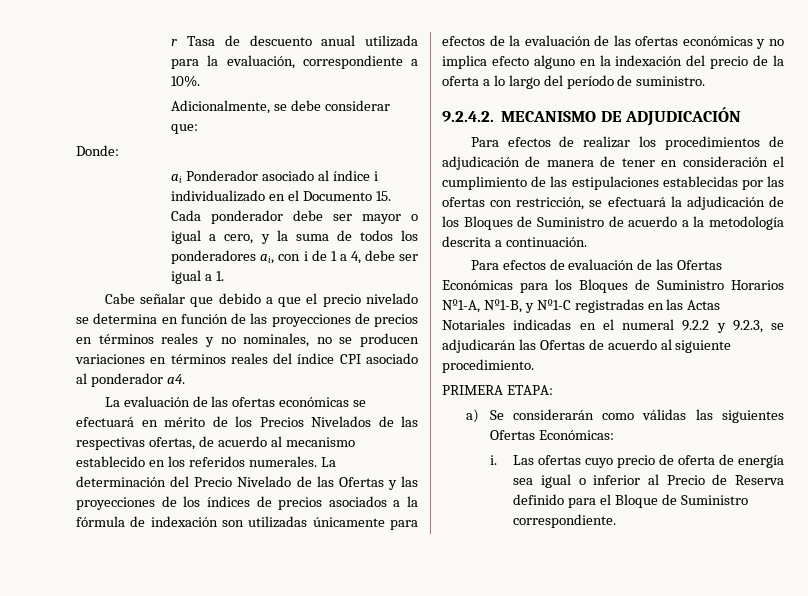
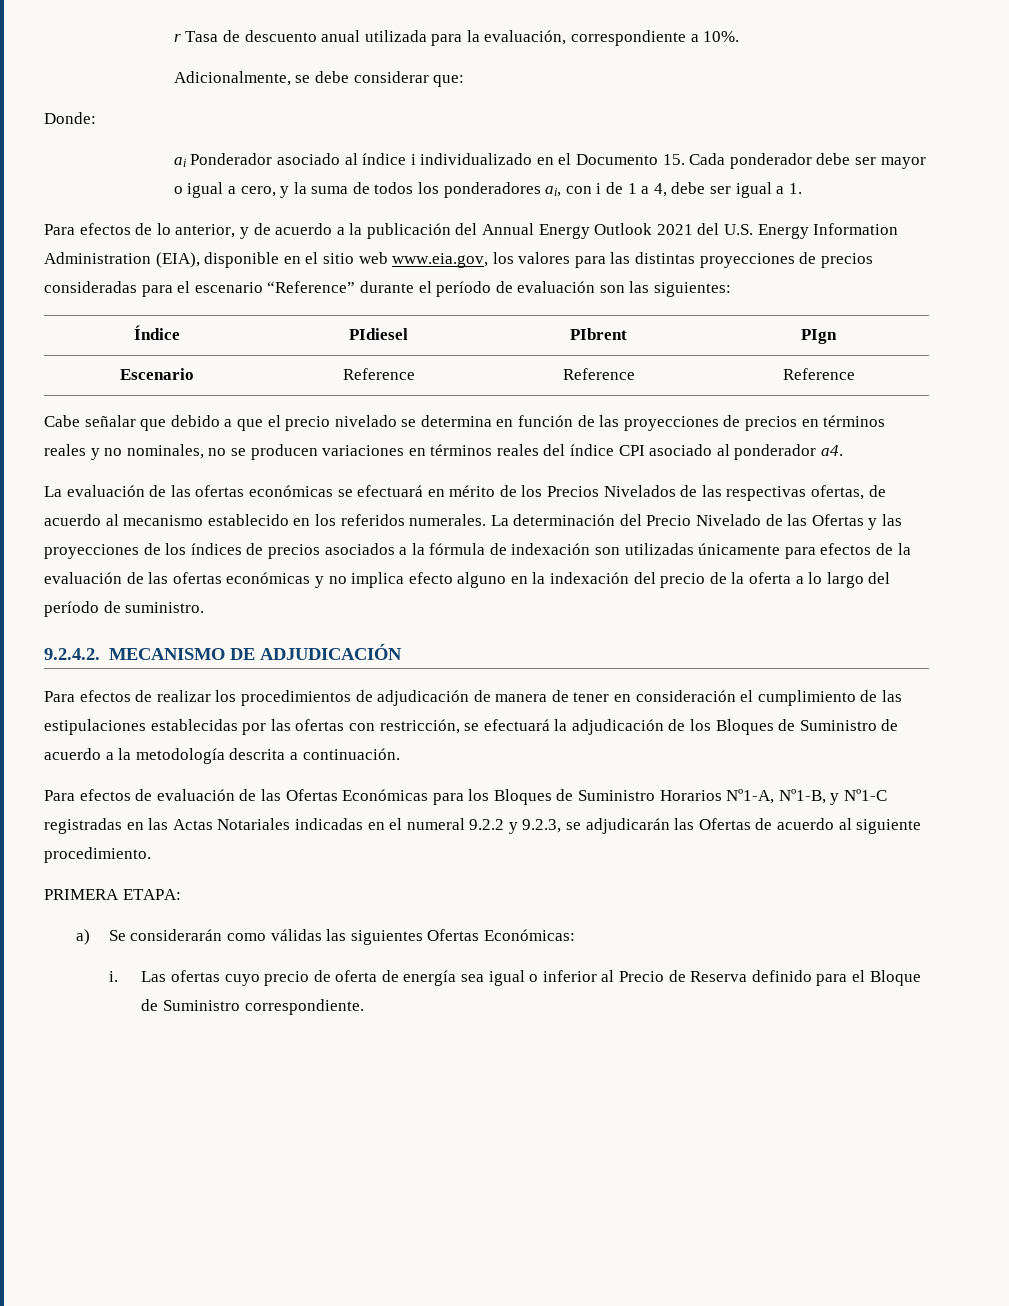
(225, 276) none -> [44,223,899,239] [44,252,873,268] [44,281,732,297] [133,325,180,340] [349,328,408,340] [570,328,627,340] [801,329,837,344] [119,368,194,380] [342,368,415,380] [562,368,635,380] [782,368,855,380] // Para efectos de lo anterior, y de acuerdo a la publicación del Annual Energy Outlook 2021 del U.S. Energy Information Administration (EIA), disponible en el sitio web www.eia.gov, los valores para las distintas proyecciones de precios consideradas para el escenario “Reference” durante el período de evaluación son las siguientes: // Índice | PIdiesel | PIbrent | PIgn // Escenario | Reference | Reference | Reference

